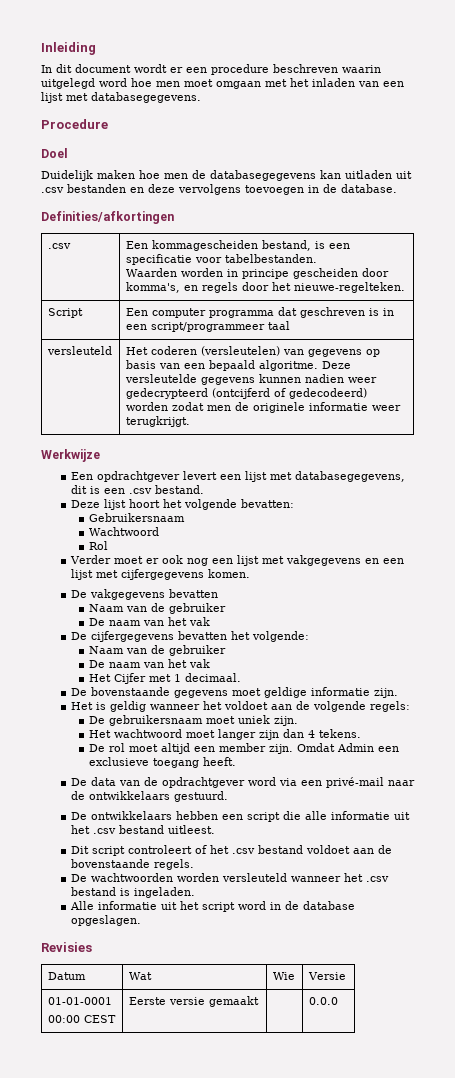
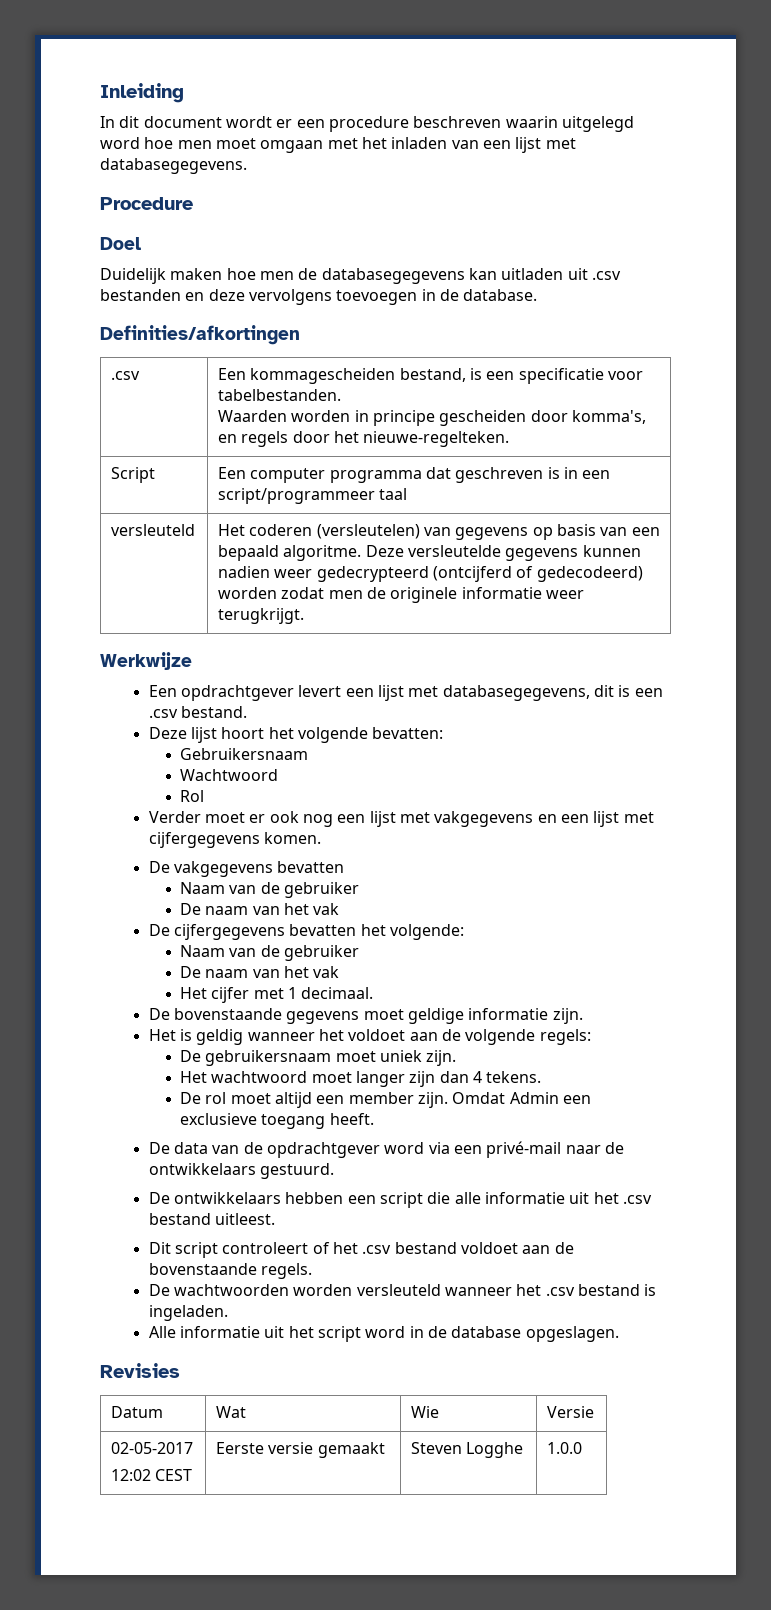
[113,673,146,684] Cijfer -> [211,987,250,1003] cijfer
[47,997,112,1005] [47,1015,80,1023] 01-01-0001 // 00:00 -> [111,1442,194,1454] [111,1469,152,1481] 02-05-2017 // 12:02
[308,997,338,1005] | 0.0.0 -> [411,1442,524,1458] [547,1442,583,1454] Steven Logghe | 1.0.0

